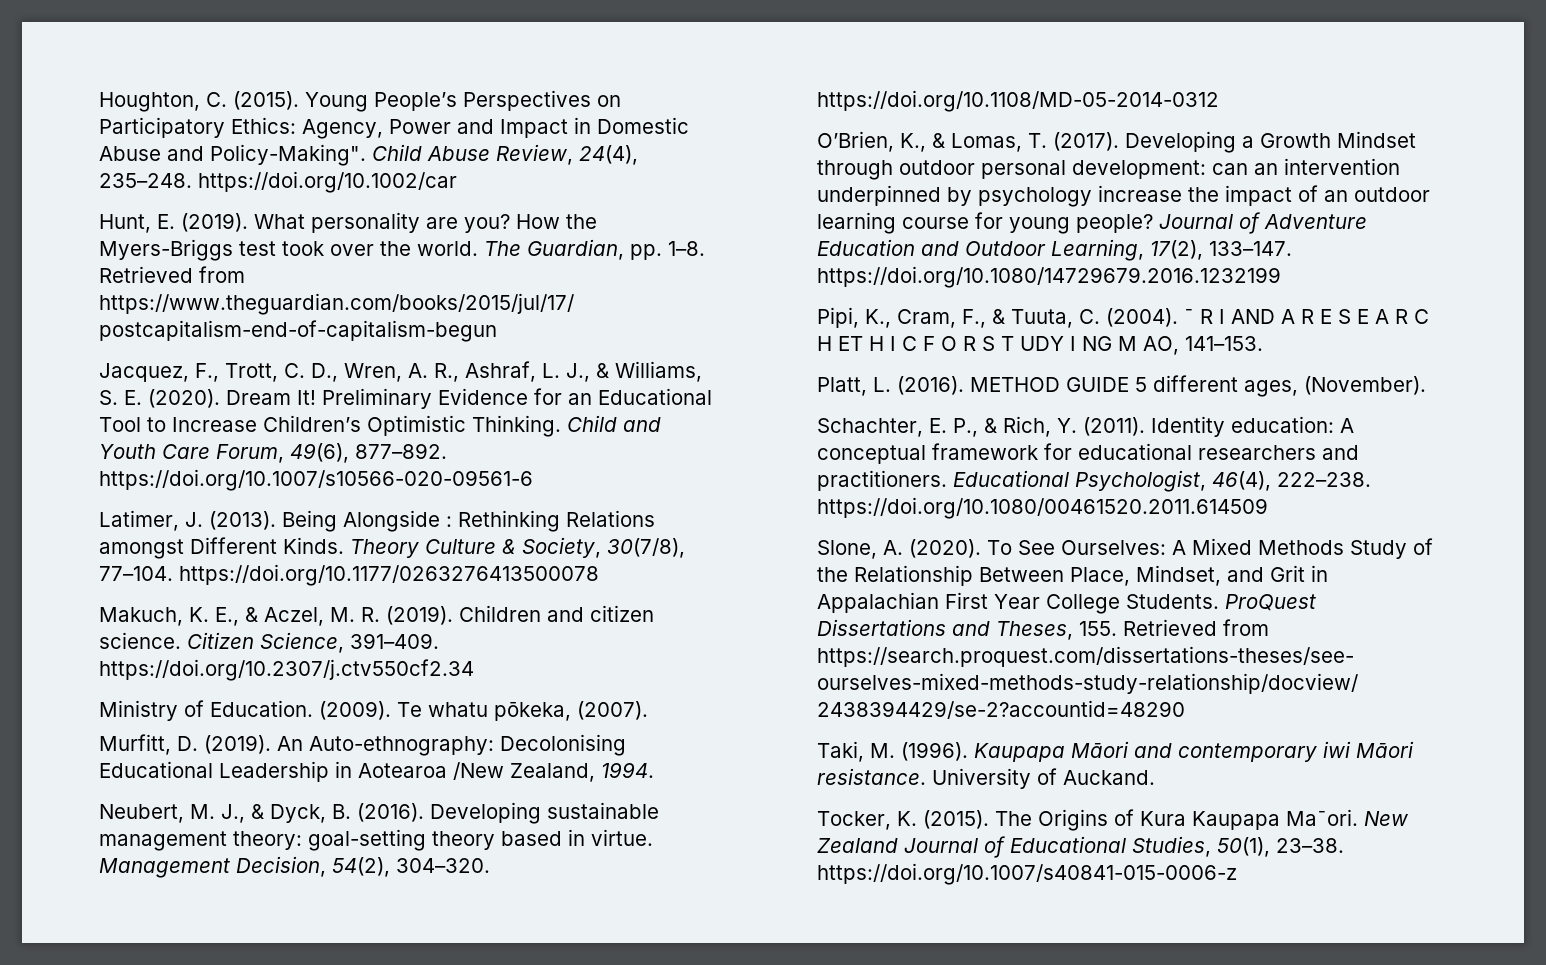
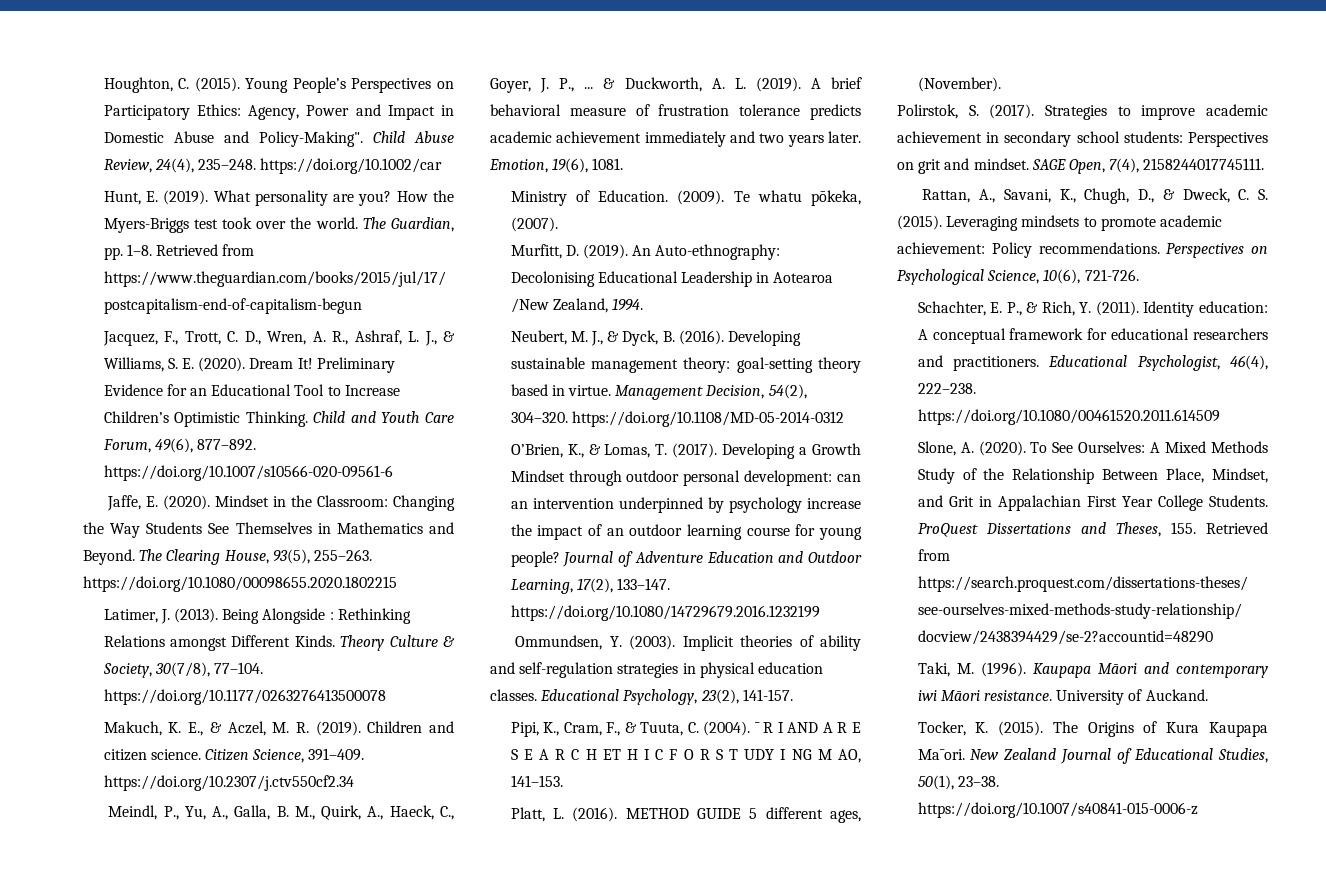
(534, 480) none -> [107,495,455,511] [83,522,454,538] [83,549,372,565] [83,576,397,592] // Jaffe, E. (2020). Mindset in the Classroom: Changing the Way Students See Themselves in Mathematics and Beyond. The Clearing House, 93(5), 255–263. https://doi.org/10.1080/00098655.2020.1802215
(475, 670) none -> [108,805,454,820] [490,77,862,93] [490,104,861,120] [490,131,861,147] [489,158,624,173] // Meindl, P., Yu, A., Galla, B. M., Quirk, A., Haeck, C., Goyer, J. P., ... & Duckworth, A. L. (2019). A brief behavioral measure of frustration tolerance predicts academic achievement immediately and two years later. Emotion, 19(6), 1081.
(1282, 277) none -> [515,635,861,651] [490,662,823,678] [490,689,793,705] // Ommundsen, Y. (2003). Implicit theories of ability and self-regulation strategies in physical education classes. Educational Psychology, 23(2), 141-157.
(1427, 385) none -> [897,104,1268,120] [897,131,1268,147] [897,158,1265,174] [922,188,1268,204] [897,215,1222,231] [897,242,1268,258] [897,269,1139,285] // Polirstok, S. (2017). Strategies to improve academic achievement in secondary school students: Perspectives on grit and mindset. SAGE Open, 7(4), 2158244017745111. // Rattan, A., Savani, K., Chugh, D., & Dweck, C. S. (2015). Leveraging mindsets to promote academic achievement: Policy recommendations. Perspectives on Psychological Science, 10(6), 721-726.

